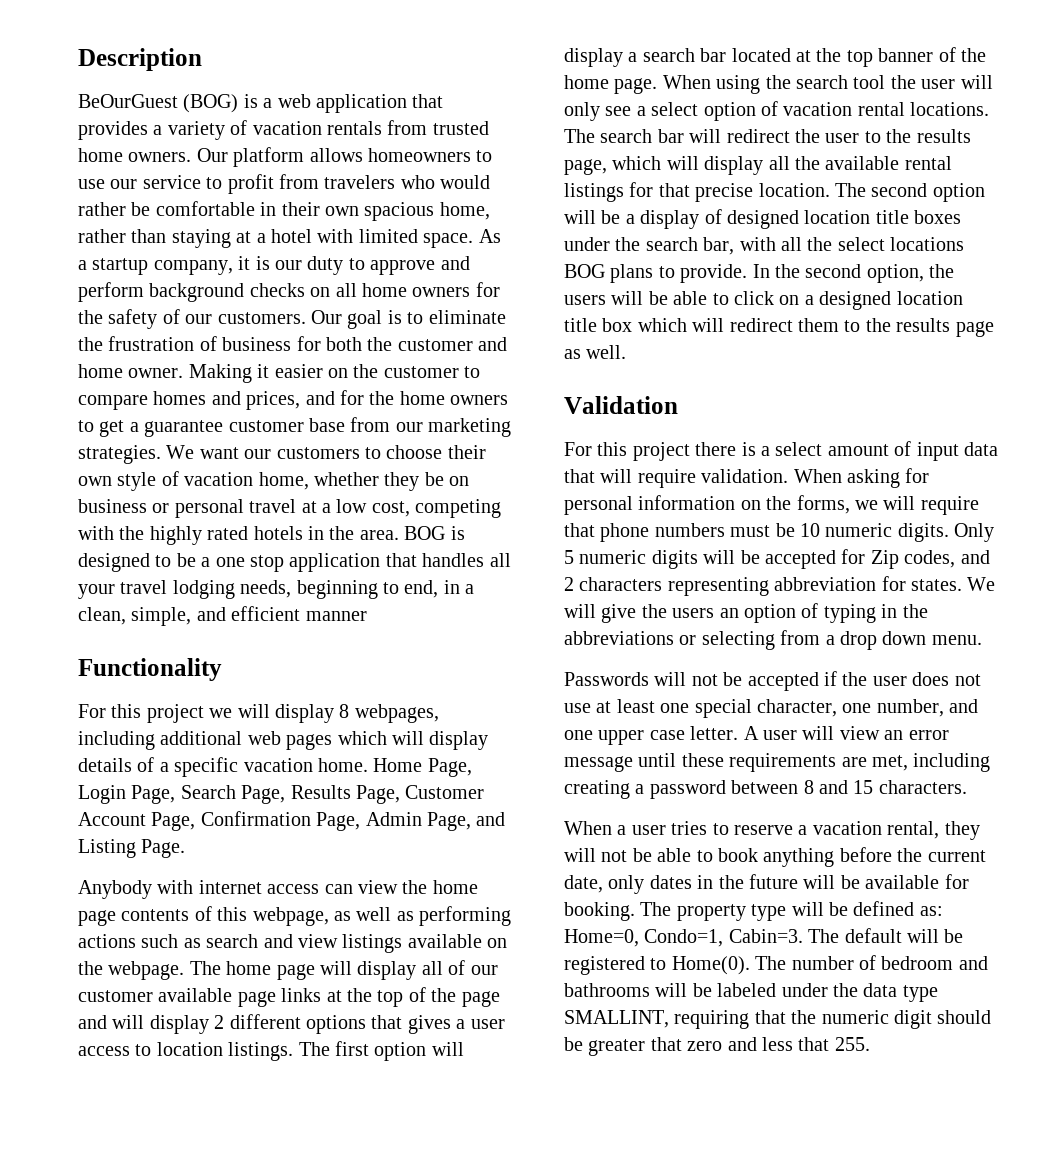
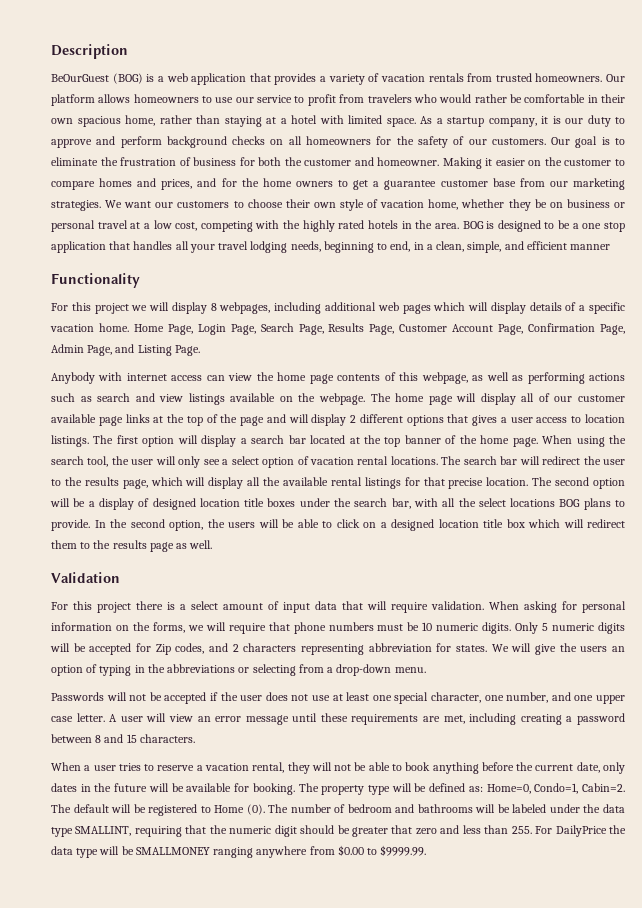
[78,148,192,162] home owners. -> [535,73,603,82] homeowners.
[362,283,471,297] home owners -> [306,136,372,145] homeowners
[78,364,184,378] home owner. -> [377,157,440,166] homeowner.
[853,75,886,89] tool -> [87,456,109,467] tool,
[840,631,927,650] drop down -> [336,664,392,676] drop-down
[728,929,803,943] Cabin=3. -> [582,783,625,792] Cabin=2.
[671,956,750,975] Home(0). -> [214,804,265,815] Home (0).
[798,1037,870,1051] that 255. -> [484,825,627,837] [51,845,427,858] than 255. For DailyPrice the data type will be SMALLMONEY ranging anywhere from $0.00 to $9999.99.

